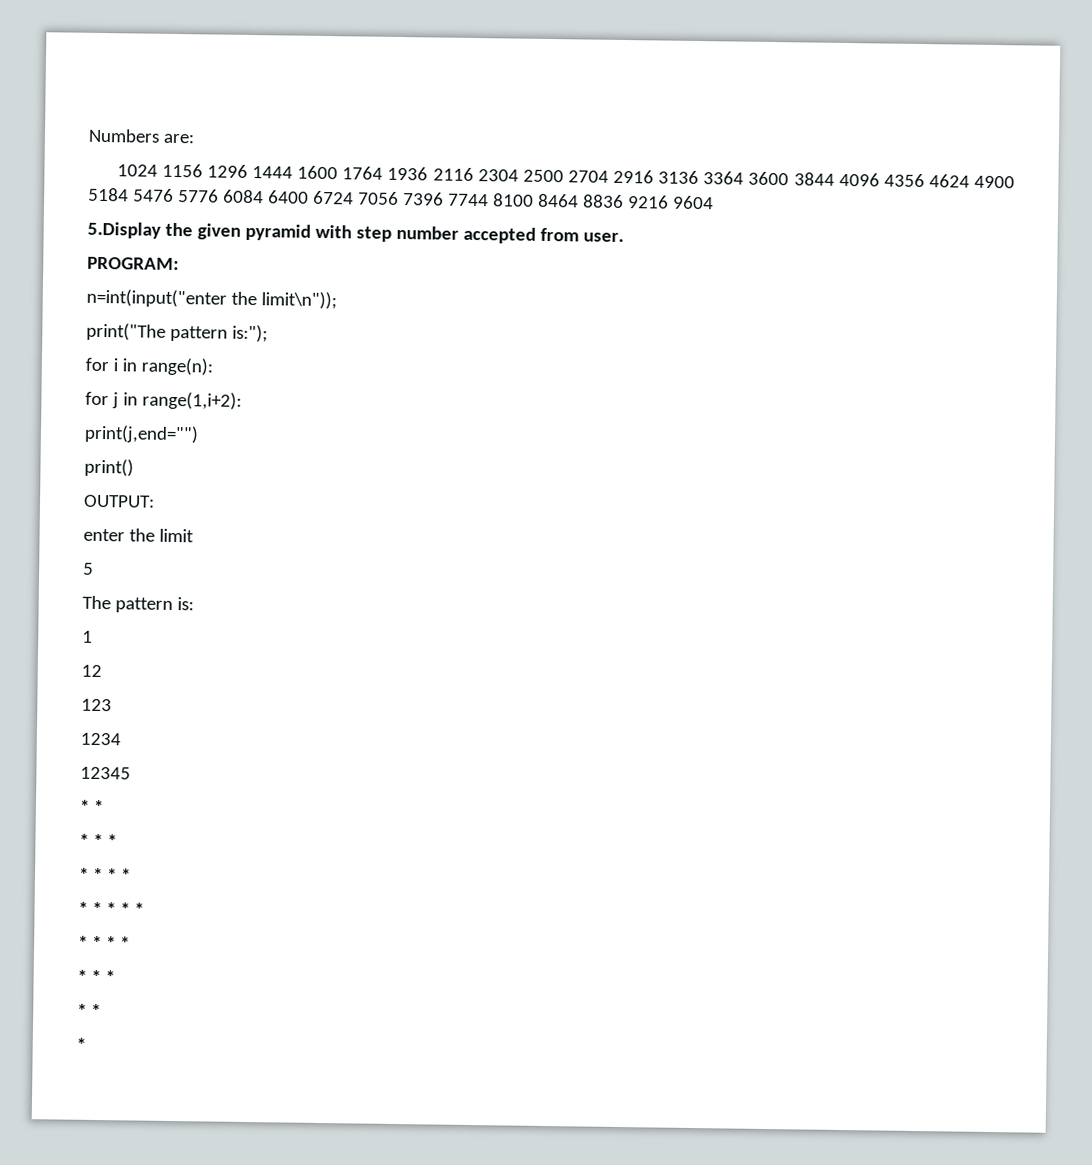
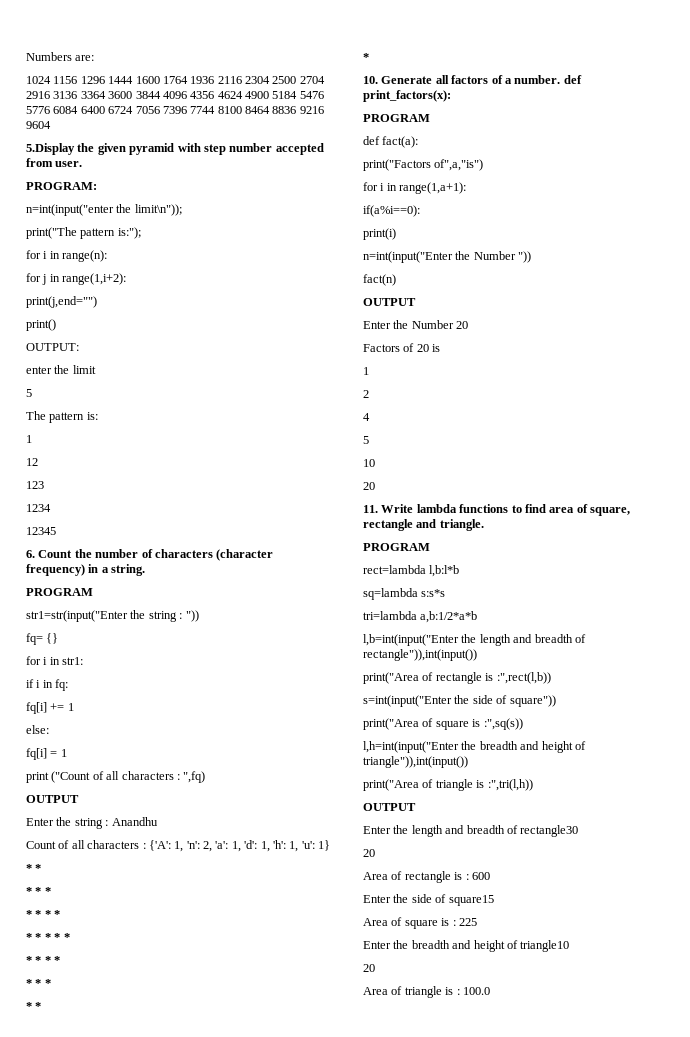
(131, 773) none -> [26,549,274,561] [26,564,146,576] [26,588,93,596] [26,610,199,622] [26,633,59,645] [26,656,84,665] [26,679,69,691] [26,702,74,714] [26,725,49,734] [26,748,67,760] [26,771,206,783] [26,795,79,803] [26,817,158,829] [26,840,330,852] // 6. Count the number of characters (character frequency) in a string. // PROGRAM // str1=str(input("Enter the string : ")) // fq= {} // for i in str1: // if i in fq: // fq[i] += 1 // else: // fq[i] = 1 // print ("Count of all characters : ",fq) // OUTPUT // Enter the string : Anandhu // Count of all characters : {'A': 1, 'n': 2, 'a': 1, 'd': 1, 'h': 1, 'u': 1}
(86, 1044) none -> [363,75,582,84] [363,90,451,102] [363,114,430,122] [363,136,419,148] [363,159,484,171] [363,182,467,194] [363,205,420,217] [363,228,396,240] [363,251,532,263] [363,274,396,286] [363,298,416,306] [363,320,469,329] [363,343,441,352] [363,367,369,375] [363,390,369,398] [363,413,370,421] [363,436,369,444] [363,459,375,467] [363,482,375,490] [363,504,630,516] [363,519,484,531] [363,543,430,551] [363,565,460,577] [363,588,446,600] [363,611,478,623] [363,634,586,646] [363,649,477,661] [363,672,551,684] [363,695,556,707] [363,718,523,730] [363,741,586,753] [363,756,468,768] [363,779,533,791] [363,803,416,811] [363,825,579,837] [363,849,375,857] [363,871,490,883] [363,894,494,906] [363,917,477,929] [363,940,570,952] [363,964,375,972] [363,986,490,998] // 10. Generate all factors of a number. def print_factors(x): // PROGRAM // def fact(a): // print("Factors of",a,"is") // for i in range(1,a+1): // if(a%i==0): // print(i) // n=int(input("Enter the Number ")) // fact(n) // OUTPUT // Enter the Number 20 // Factors of 20 is // 1 // 2 // 4 // 5 // 10 // 20 // 11. Write lambda functions to find area of square, rectangle and triangle. // PROGRAM // rect=lambda l,b:l*b // sq=lambda s:s*s // tri=lambda a,b:1/2*a*b // l,b=int(input("Enter the length and breadth of rectangle")),int(input()) // print("Area of rectangle is :",rect(l,b)) // s=int(input("Enter the side of square")) // print("Area of square is :",sq(s)) // l,h=int(input("Enter the breadth and height of triangle")),int(input()) // print("Area of triangle is :",tri(l,h)) // OUTPUT // Enter the length and breadth of rectangle30 // 20 // Area of rectangle is : 600 // Enter the side of square15 // Area of square is : 225 // Enter the breadth and height of triangle10 // 20 // Area of triangle is : 100.0

